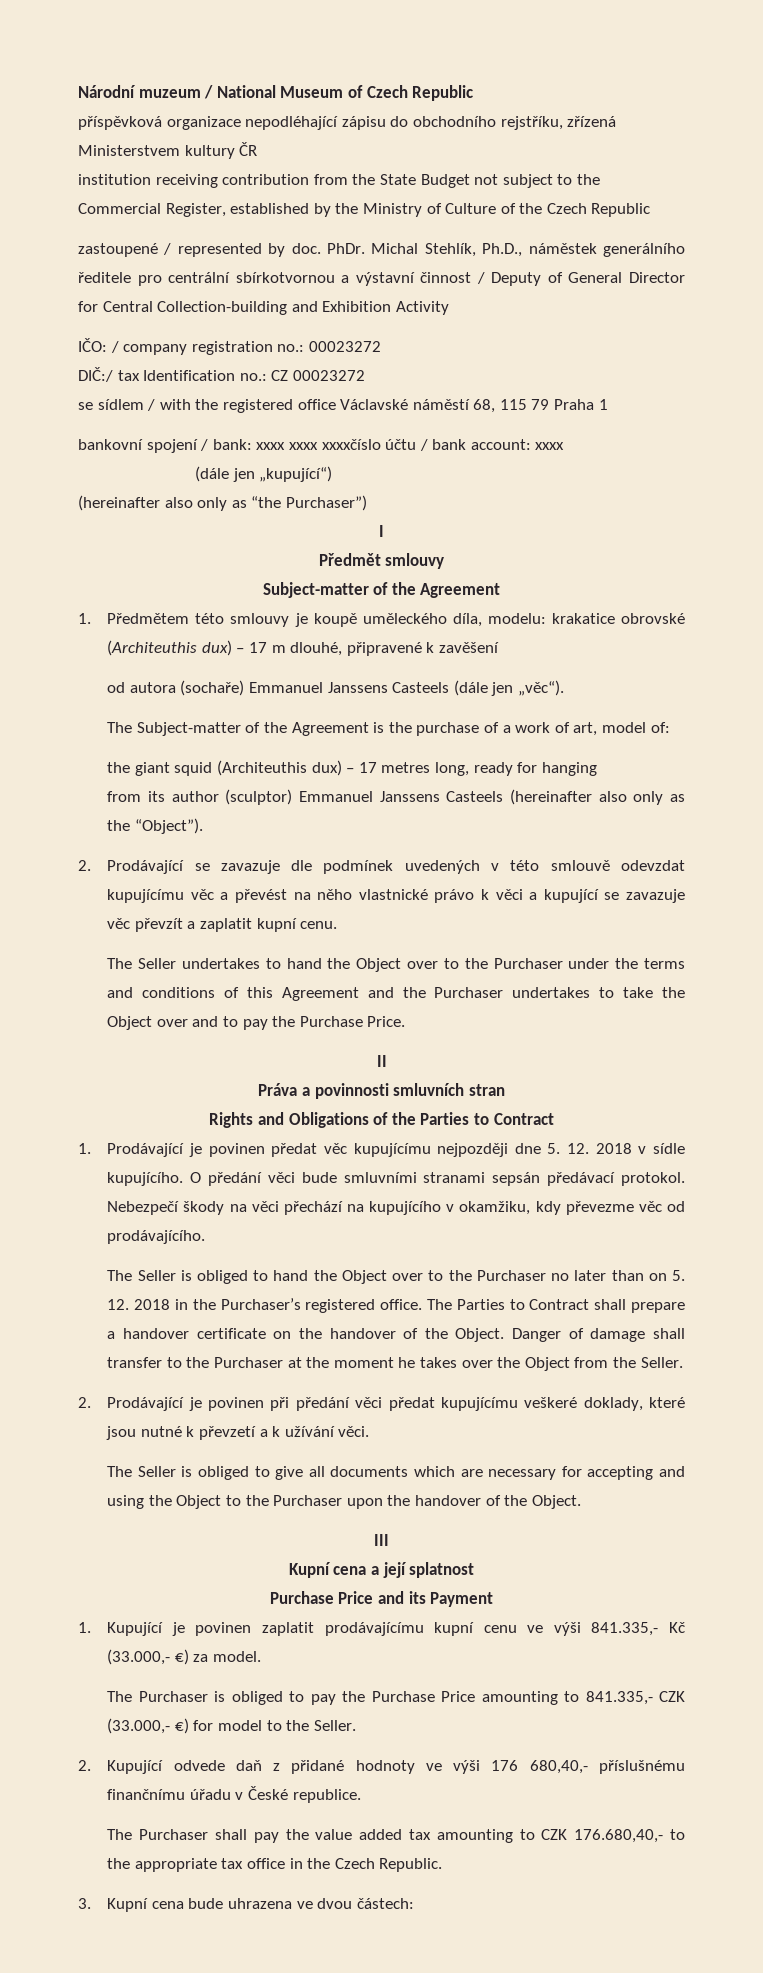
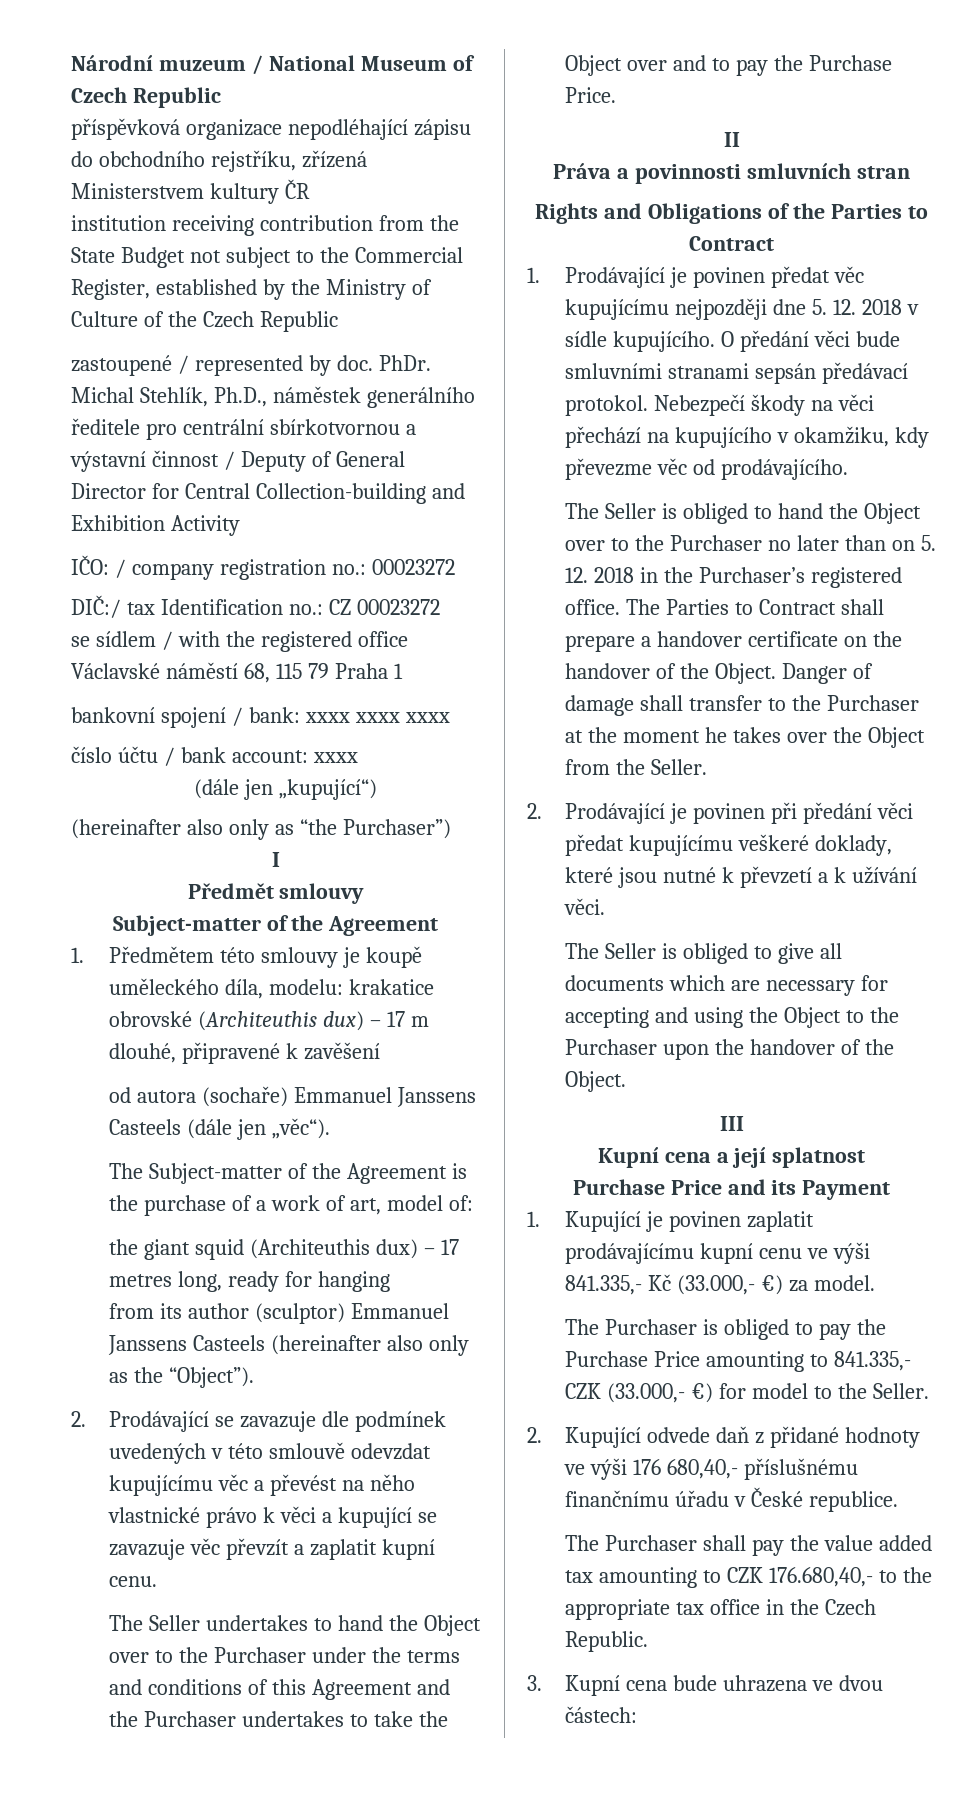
[321,439,381,450] xxxxčíslo -> [404,712,450,723] [71,746,112,763] xxxx // číslo

